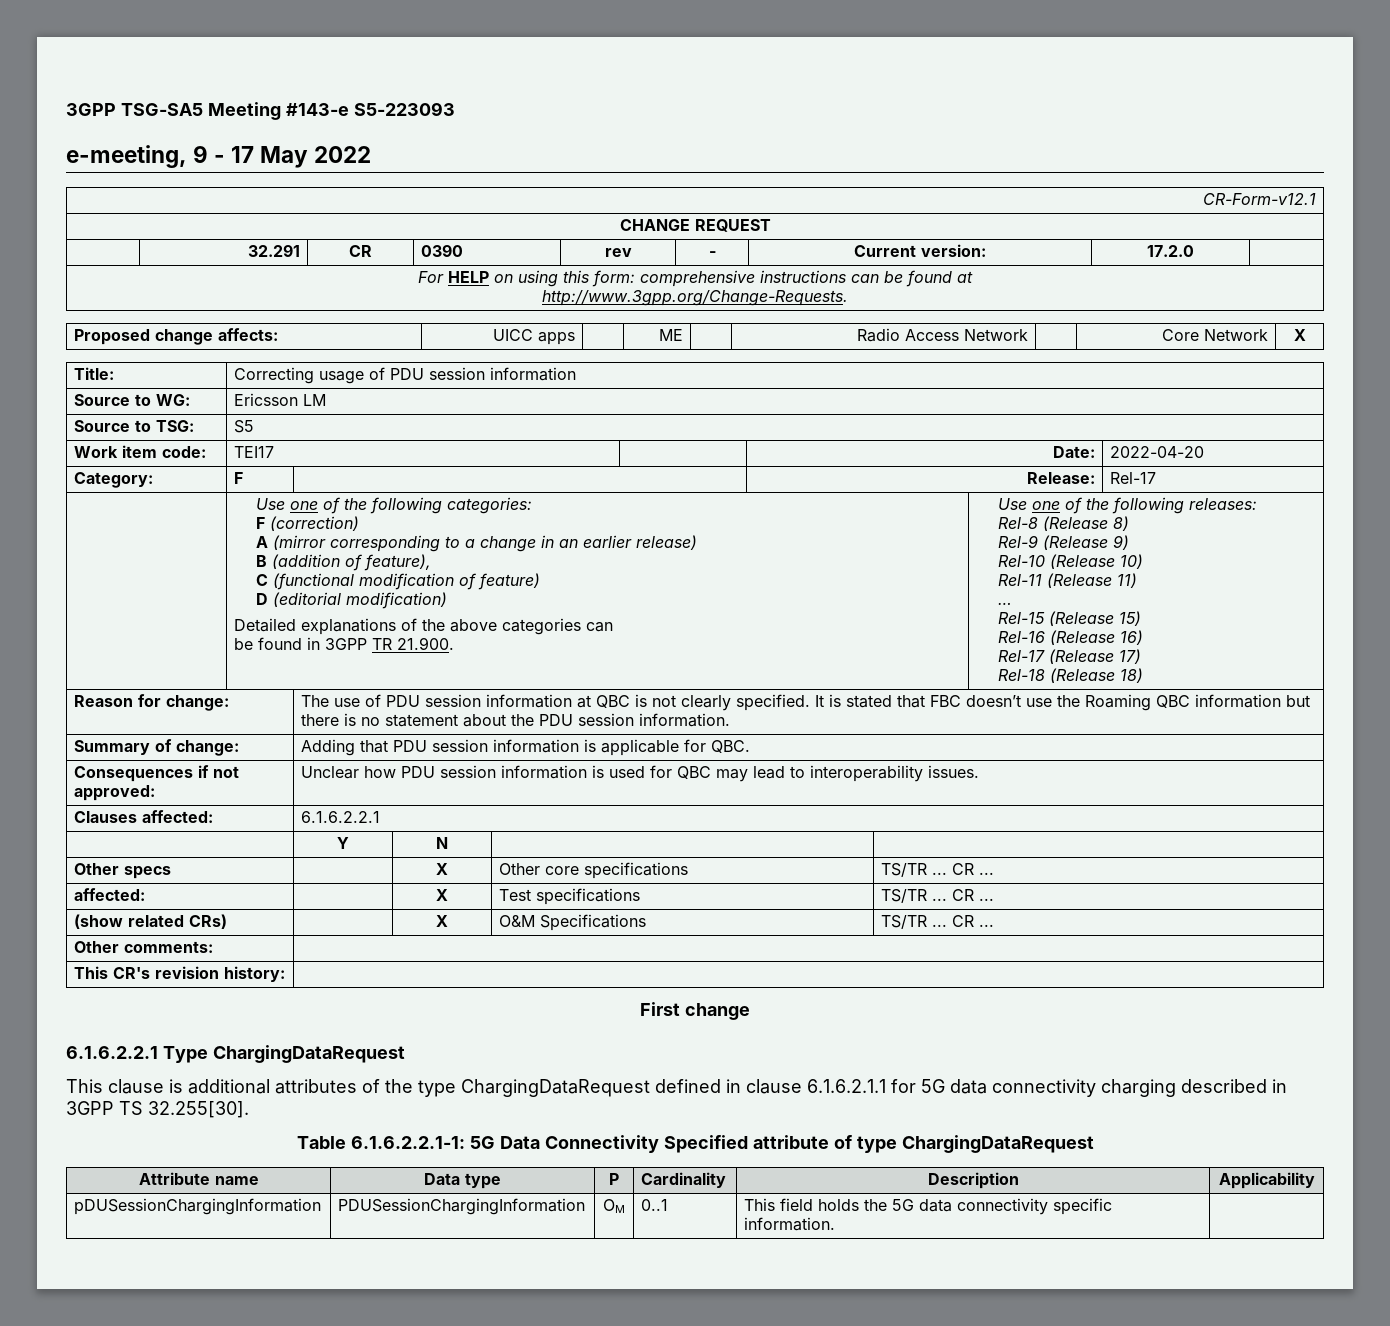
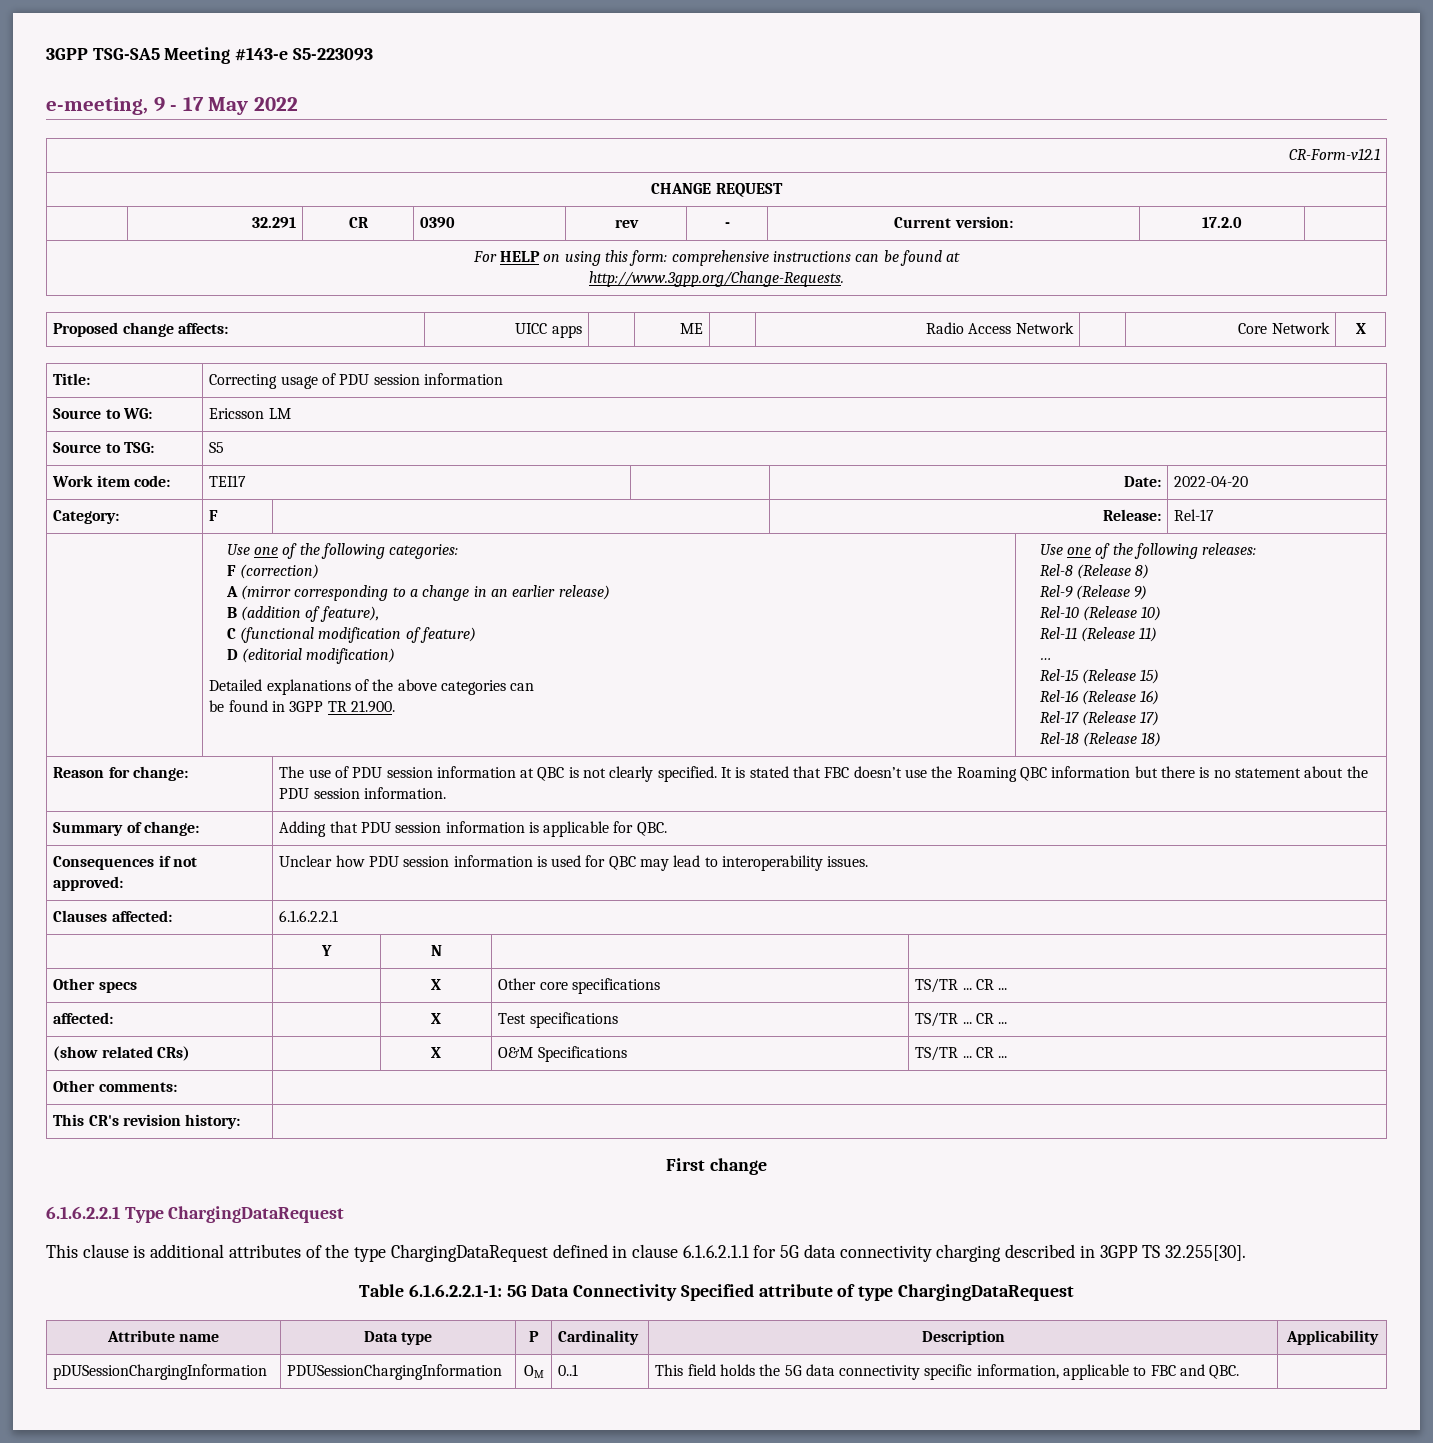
[744,1217,836,1231] information. -> [976,1364,1240,1380] information, applicable to FBC and QBC.

